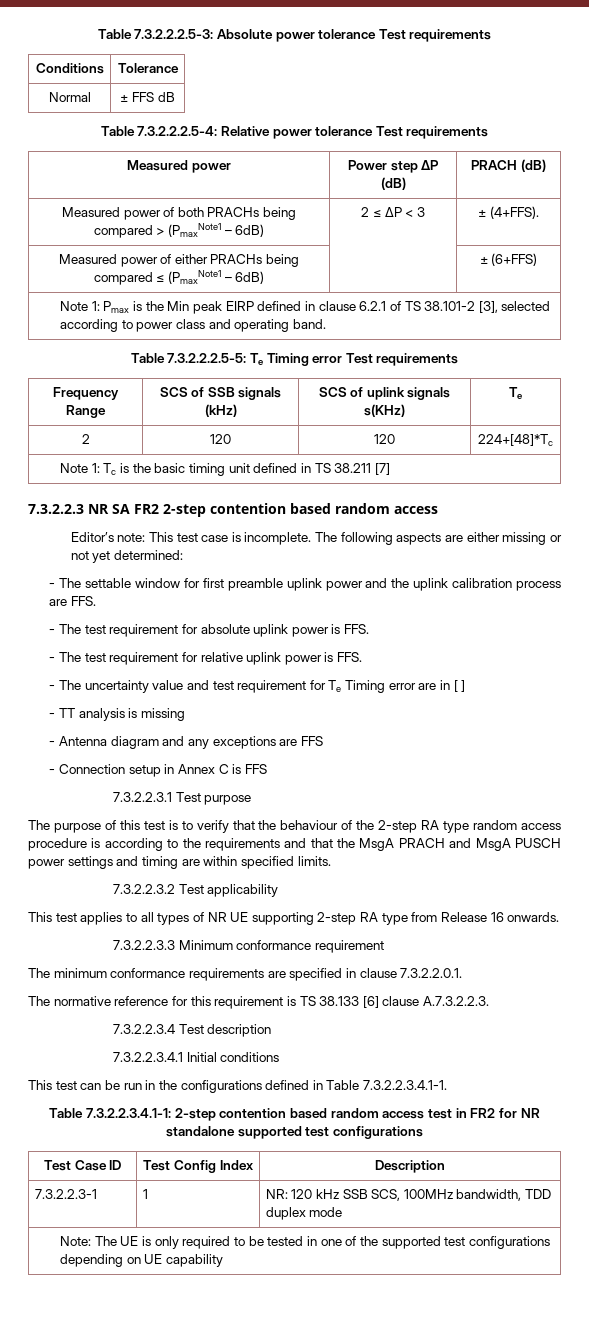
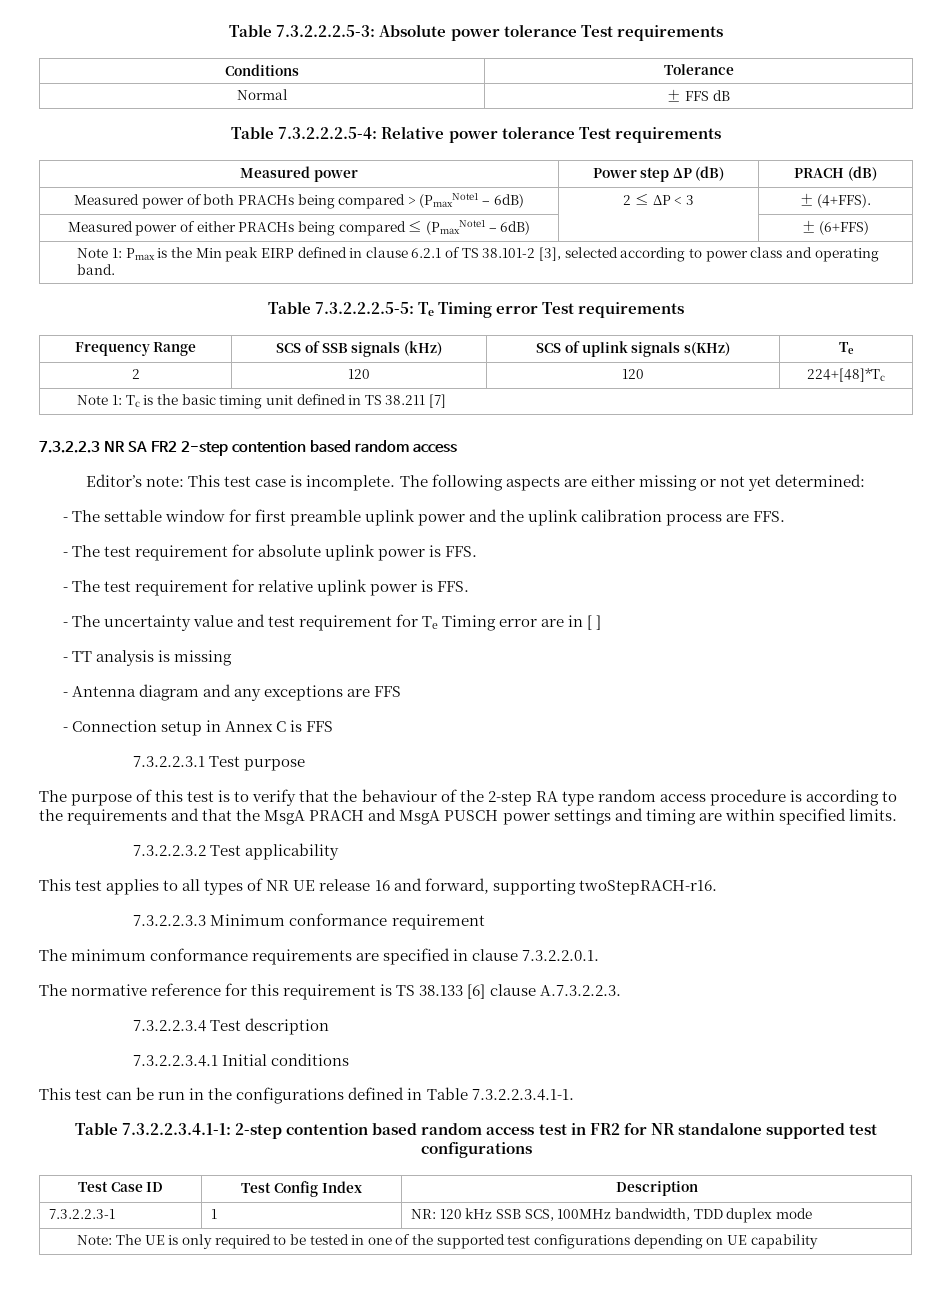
[251,912,560,925] supporting 2-step RA type from Release 16 onwards. -> [319,878,717,895] release 16 and forward, supporting twoStepRACH-r16.

